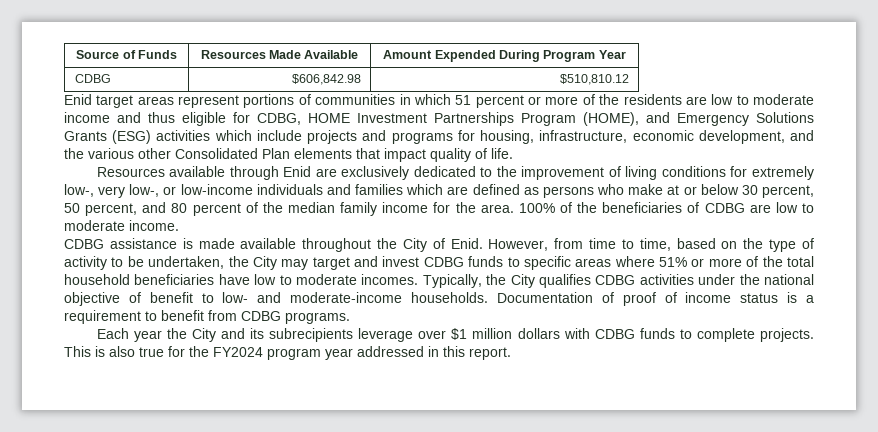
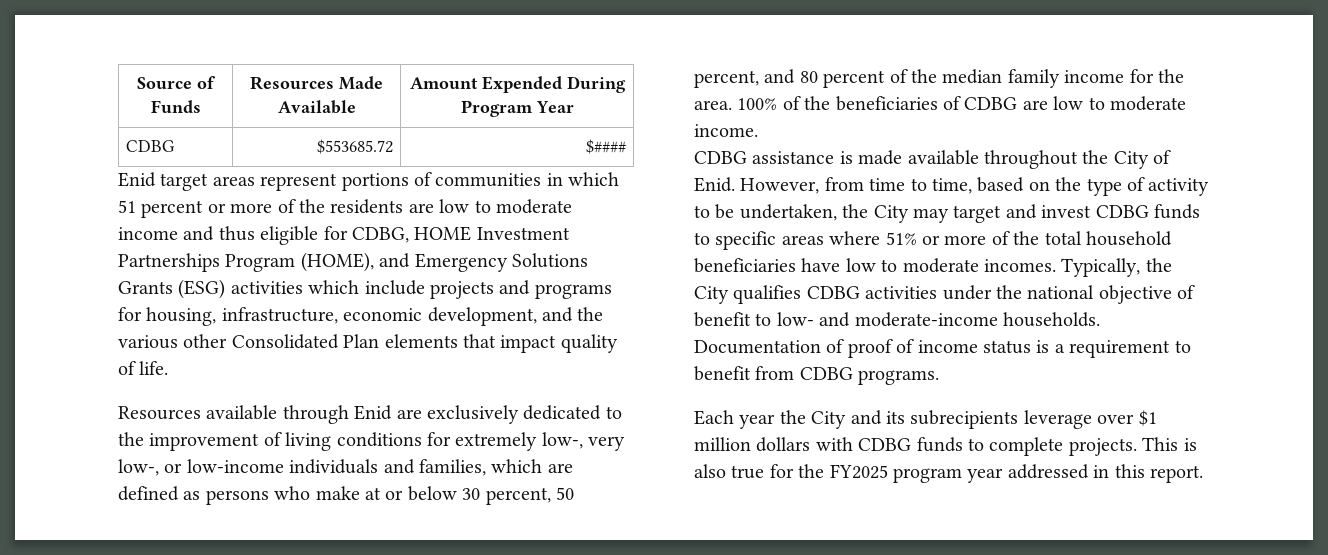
[291,74,361,85] [559,74,629,85] $606,842.98 | $510,810.12 -> [316,139,393,154] [585,139,626,154] $553685.72 | $####
[355,184,404,195] families -> [419,459,486,476] families,
[213,347,263,357] FY2024 -> [829,464,888,479] FY2025

